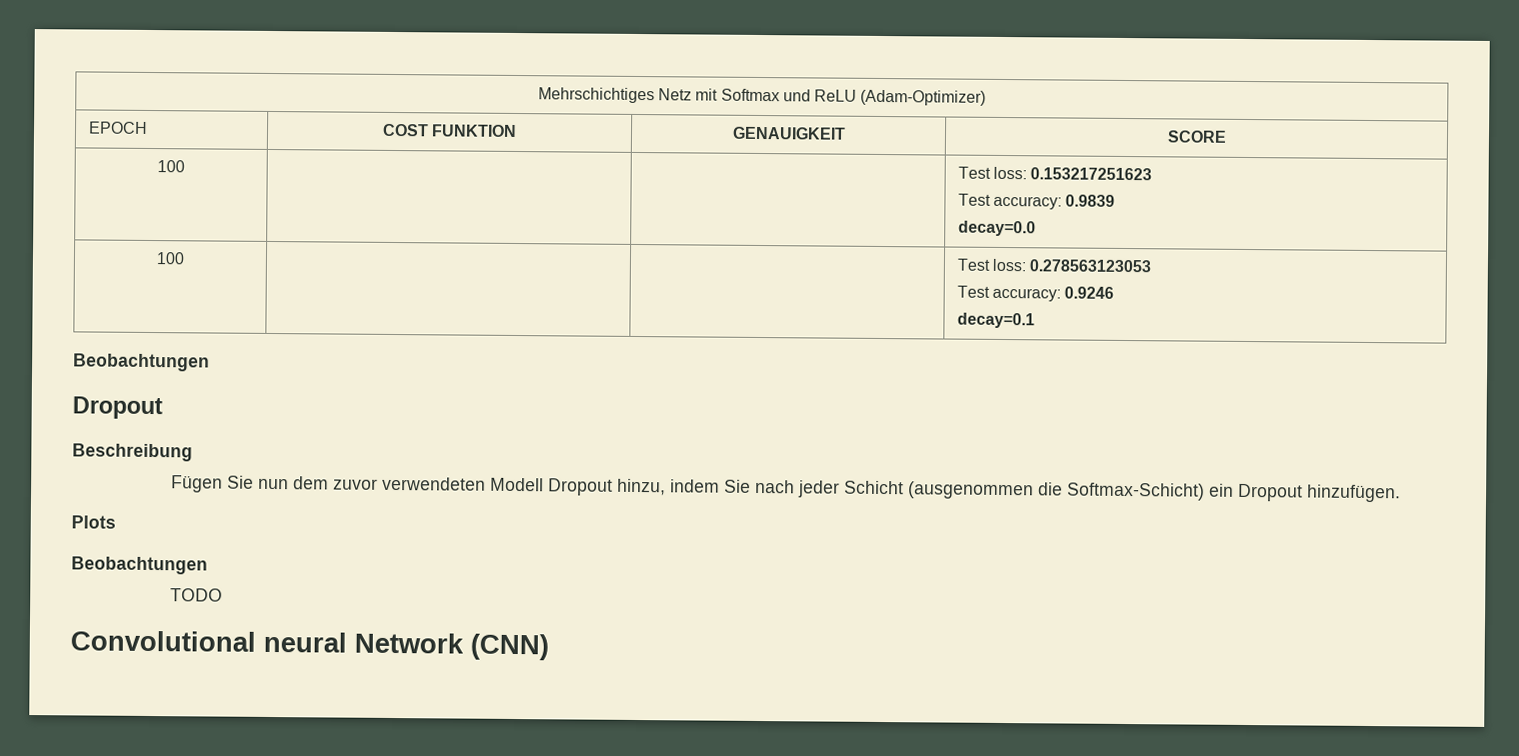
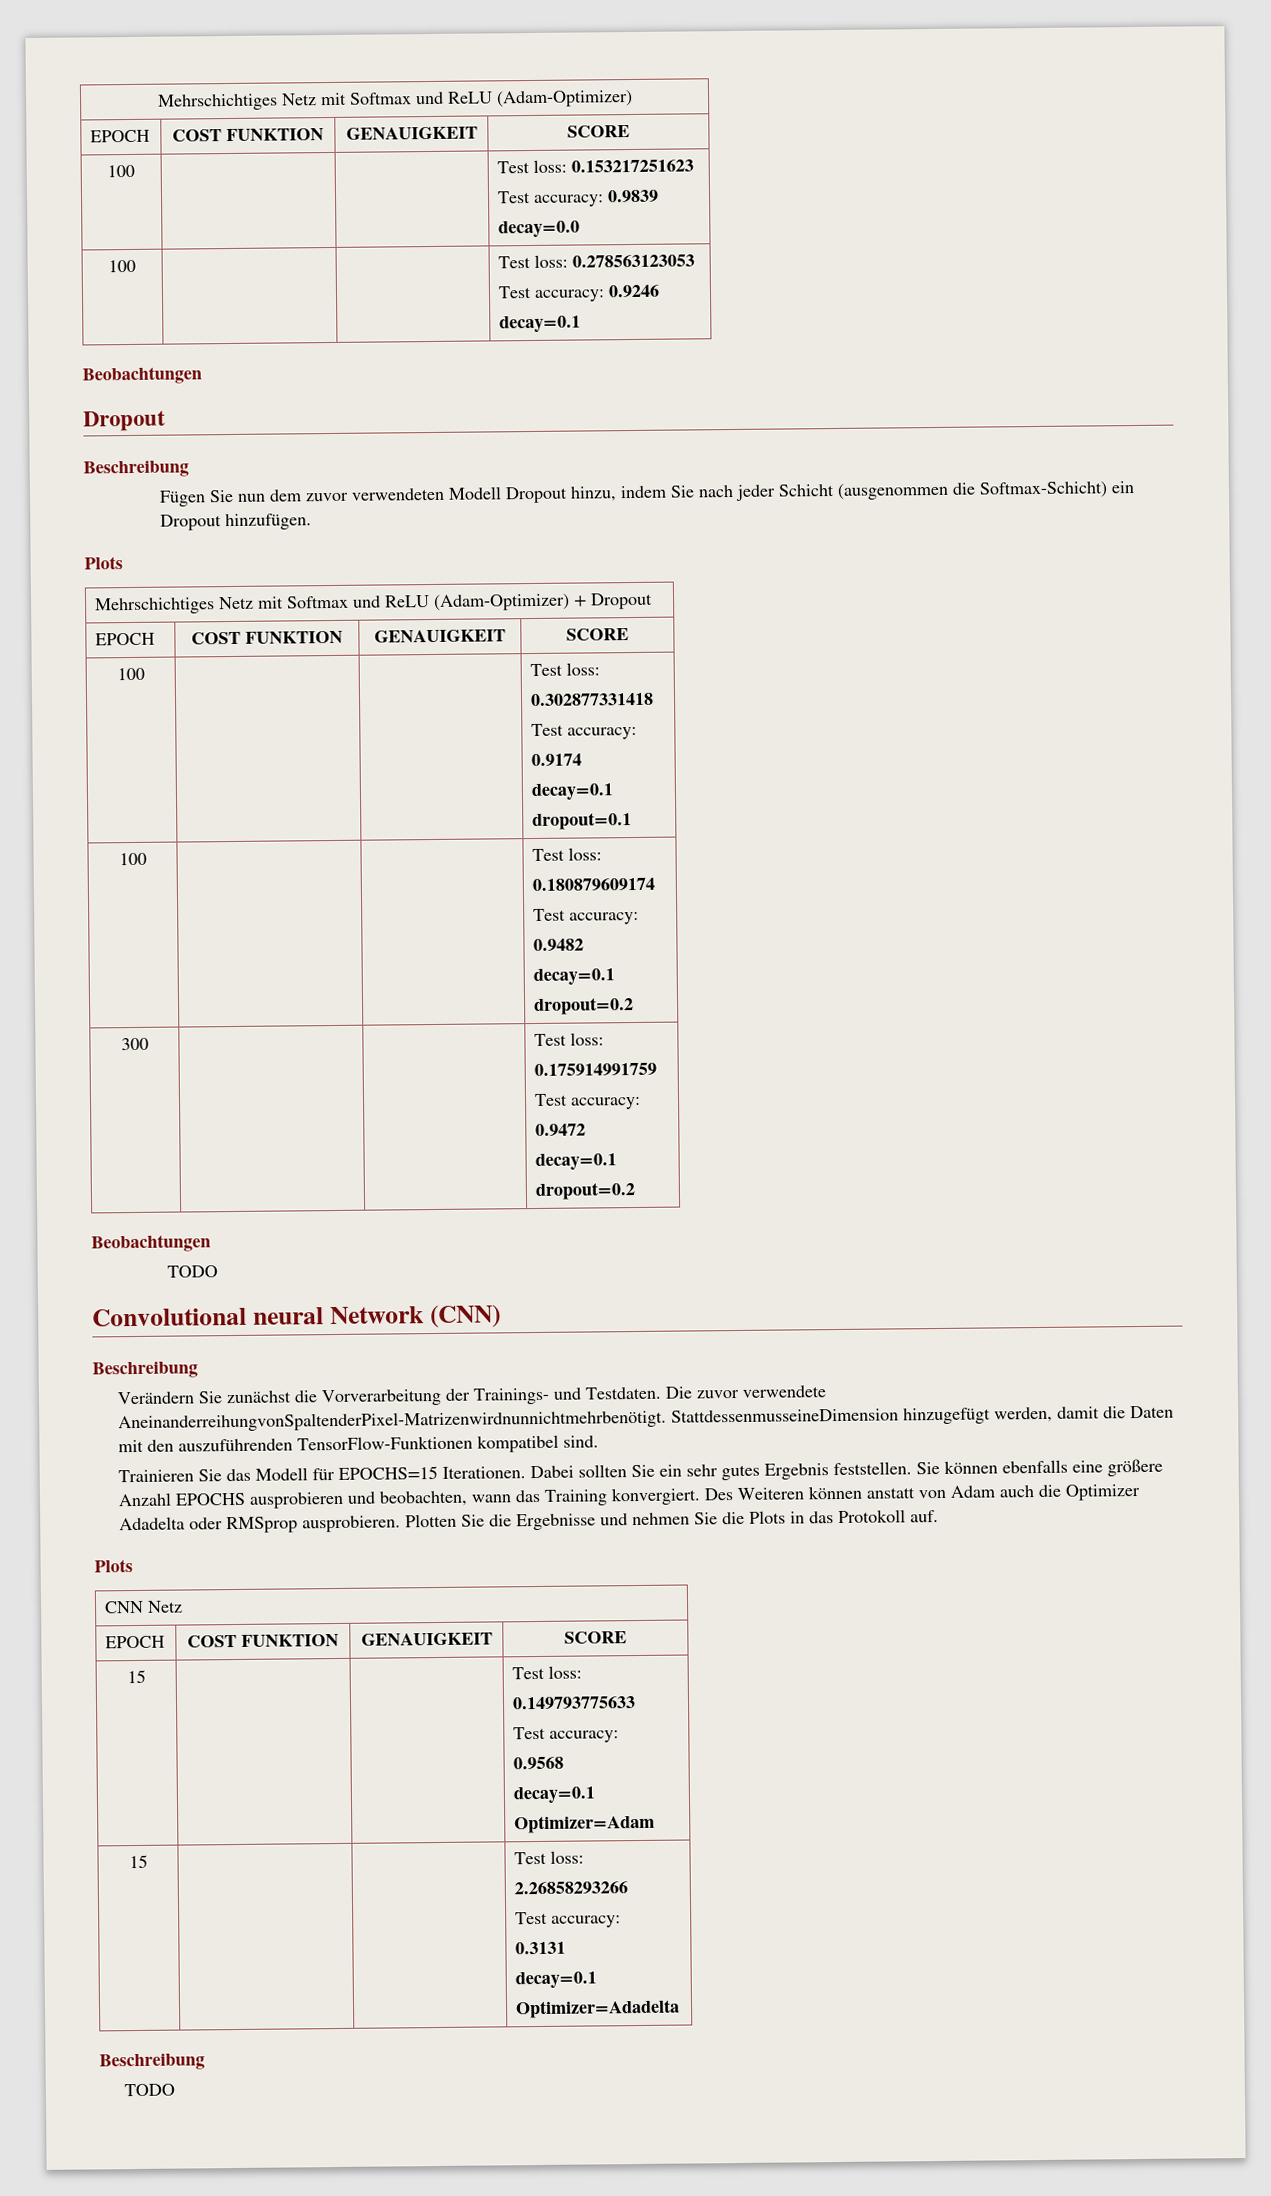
(116, 522) none -> [95,592,654,615] [95,632,156,646] [191,630,343,645] [374,629,506,643] [566,628,629,641] [116,667,145,681] [530,662,601,677] [530,692,655,707] [531,723,638,740] [531,753,583,767] [531,783,615,801] [532,812,633,831] [118,852,147,866] [532,847,603,862] [532,877,656,892] [533,908,640,925] [533,938,585,952] [533,968,616,986] [534,997,635,1016] [120,1037,149,1051] [534,1032,605,1047] [534,1062,658,1077] [534,1093,642,1110] [535,1123,587,1136] [535,1153,618,1170] [535,1182,637,1200] // Mehrschichtiges Netz mit Softmax und ReLU (Adam-Optimizer) + Dropout // EPOCH | COST FUNKTION | GENAUIGKEIT | SCORE // 100 | | | Test loss: // 0.302877331418 // Test accuracy: // 0.9174 // decay=0.1 // dropout=0.1 // 100 | | | Test loss: // 0.180879609174 // Test accuracy: // 0.9482 // decay=0.1 // dropout=0.2 // 300 | | | Test loss: // 0.175914991759 // Test accuracy: // 0.9472 // decay=0.1 // dropout=0.2
(549, 647) none -> [92,1361,198,1379] [117,1385,827,1407] [118,1405,1175,1433] [118,1434,600,1453] [118,1458,1164,1483] [118,1483,1142,1509] [119,1509,940,1534] [94,1559,133,1573] [104,1600,184,1614] [105,1635,166,1649] [187,1633,339,1648] [360,1632,493,1646] [564,1631,627,1644] [126,1669,146,1684] [512,1665,583,1680] [512,1696,637,1710] [513,1726,620,1743] [513,1756,565,1770] [513,1786,597,1804] [514,1814,656,1834] [128,1854,148,1869] [514,1850,585,1865] [514,1881,629,1895] [515,1911,622,1928] [515,1941,567,1955] [515,1971,598,1989] [515,1999,681,2019] [99,2053,205,2071] [124,2083,176,2097] // Beschreibung // Verändern Sie zunächst die Vorverarbeitung der Trainings- und Testdaten. Die zuvor verwendete AneinanderreihungvonSpaltenderPixel-Matrizenwirdnunnichtmehrbenötigt. StattdessenmusseineDimension hinzugefügt werden, damit die Daten mit den auszuführenden TensorFlow-Funktionen kompatibel sind. // Trainieren Sie das Modell für EPOCHS=15 Iterationen. Dabei sollten Sie ein sehr gutes Ergebnis feststellen. Sie können ebenfalls eine größere Anzahl EPOCHS ausprobieren und beobachten, wann das Training konvergiert. Des Weiteren können anstatt von Adam auch die Optimizer Adadelta oder RMSprop ausprobieren. Plotten Sie die Ergebnisse und nehmen Sie die Plots in das Protokoll auf. // Plots // CNN Netz // EPOCH | COST FUNKTION | GENAUIGKEIT | SCORE // 15 | | | Test loss: // 0.149793775633 // Test accuracy: // 0.9568 // decay=0.1 // Optimizer=Adam // 15 | | | Test loss: // 2.26858293266 // Test accuracy: // 0.3131 // decay=0.1 // Optimizer=Adadelta // Beschreibung // TODO

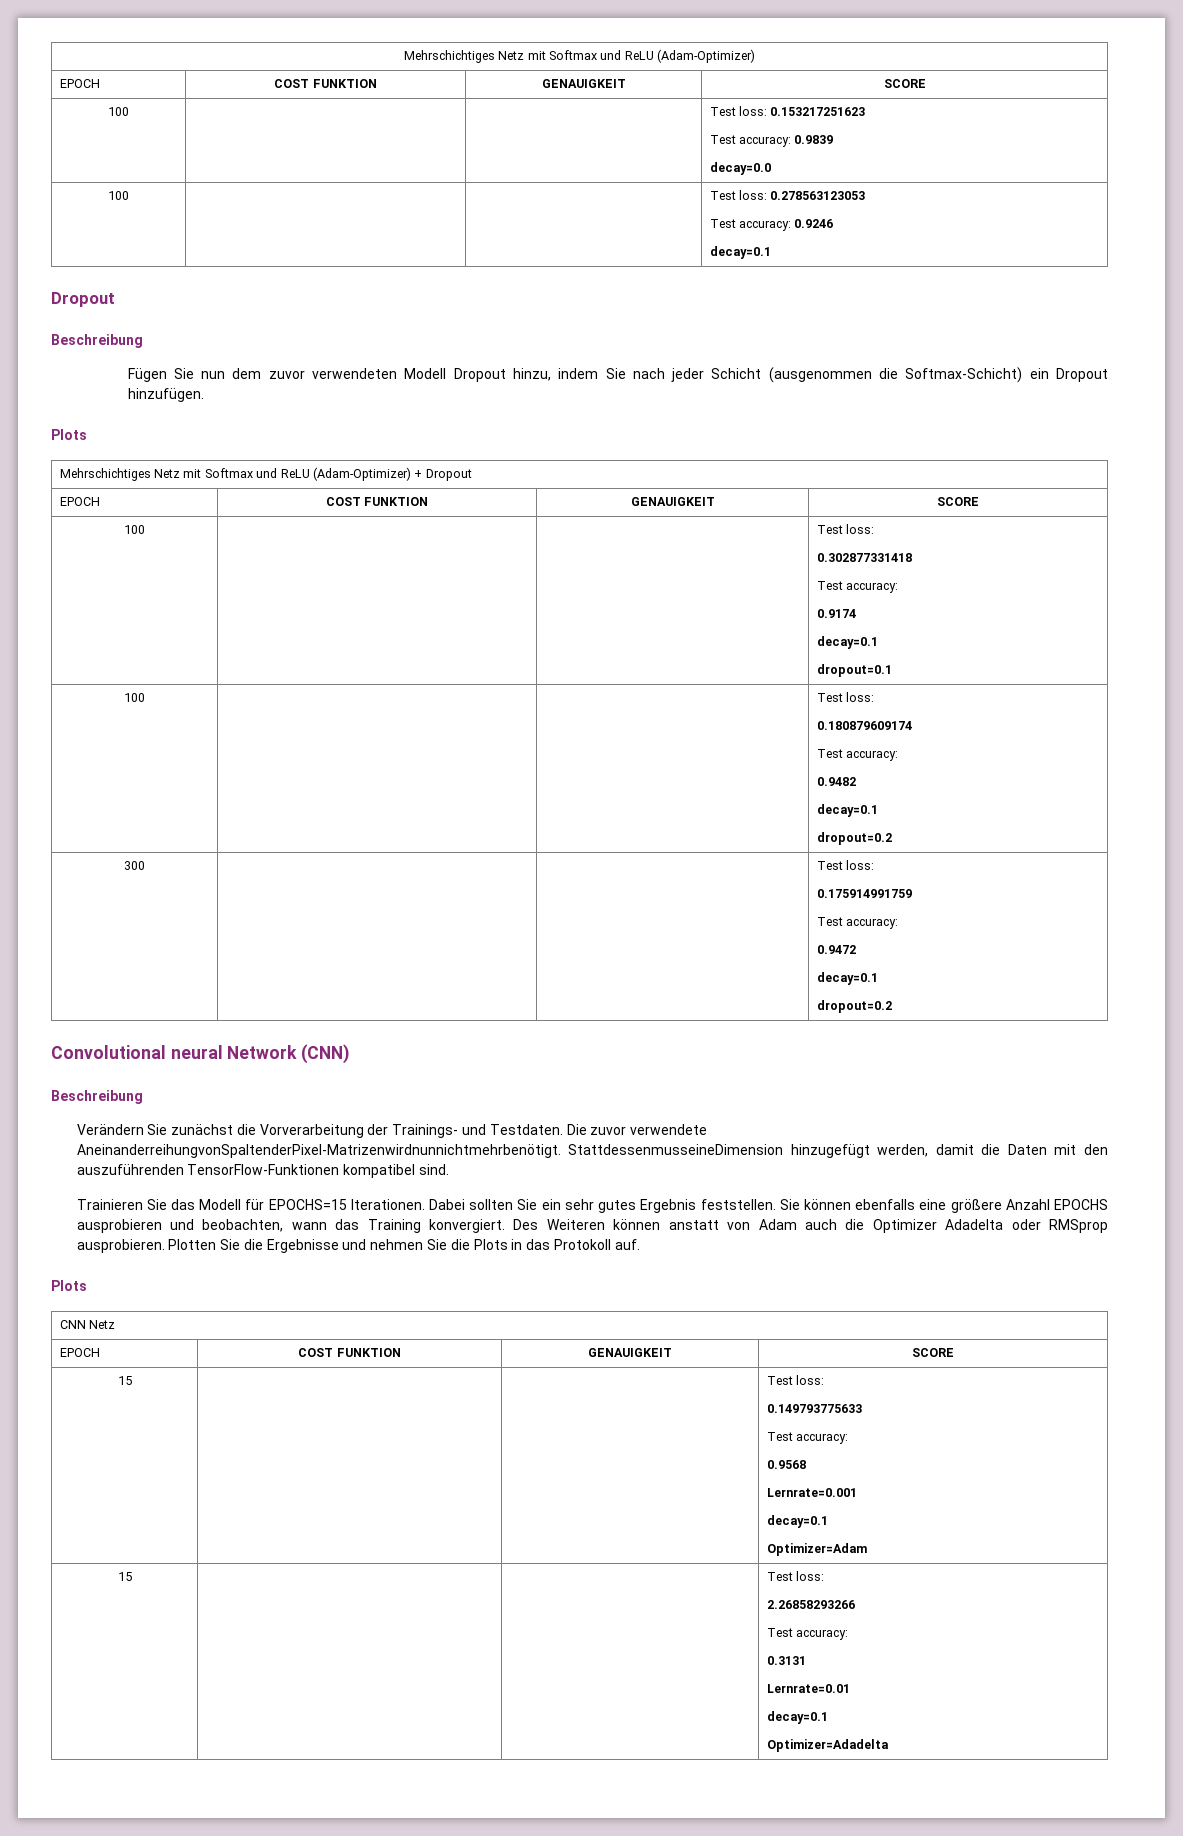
[82,366,202,385] // Beobachtungen -> (771, 252) none
[91,1234,211,1253] [166,1265,218,1278] // Beobachtungen // TODO -> (892, 1006) none
(565, 1763) none -> [766,1488,857,1497] // Lernrate=0.001
(567, 1948) none -> [766,1684,850,1693] // Lernrate=0.01
[99,2053,205,2071] [124,2083,176,2097] // Beschreibung // TODO -> (889, 1745) none

